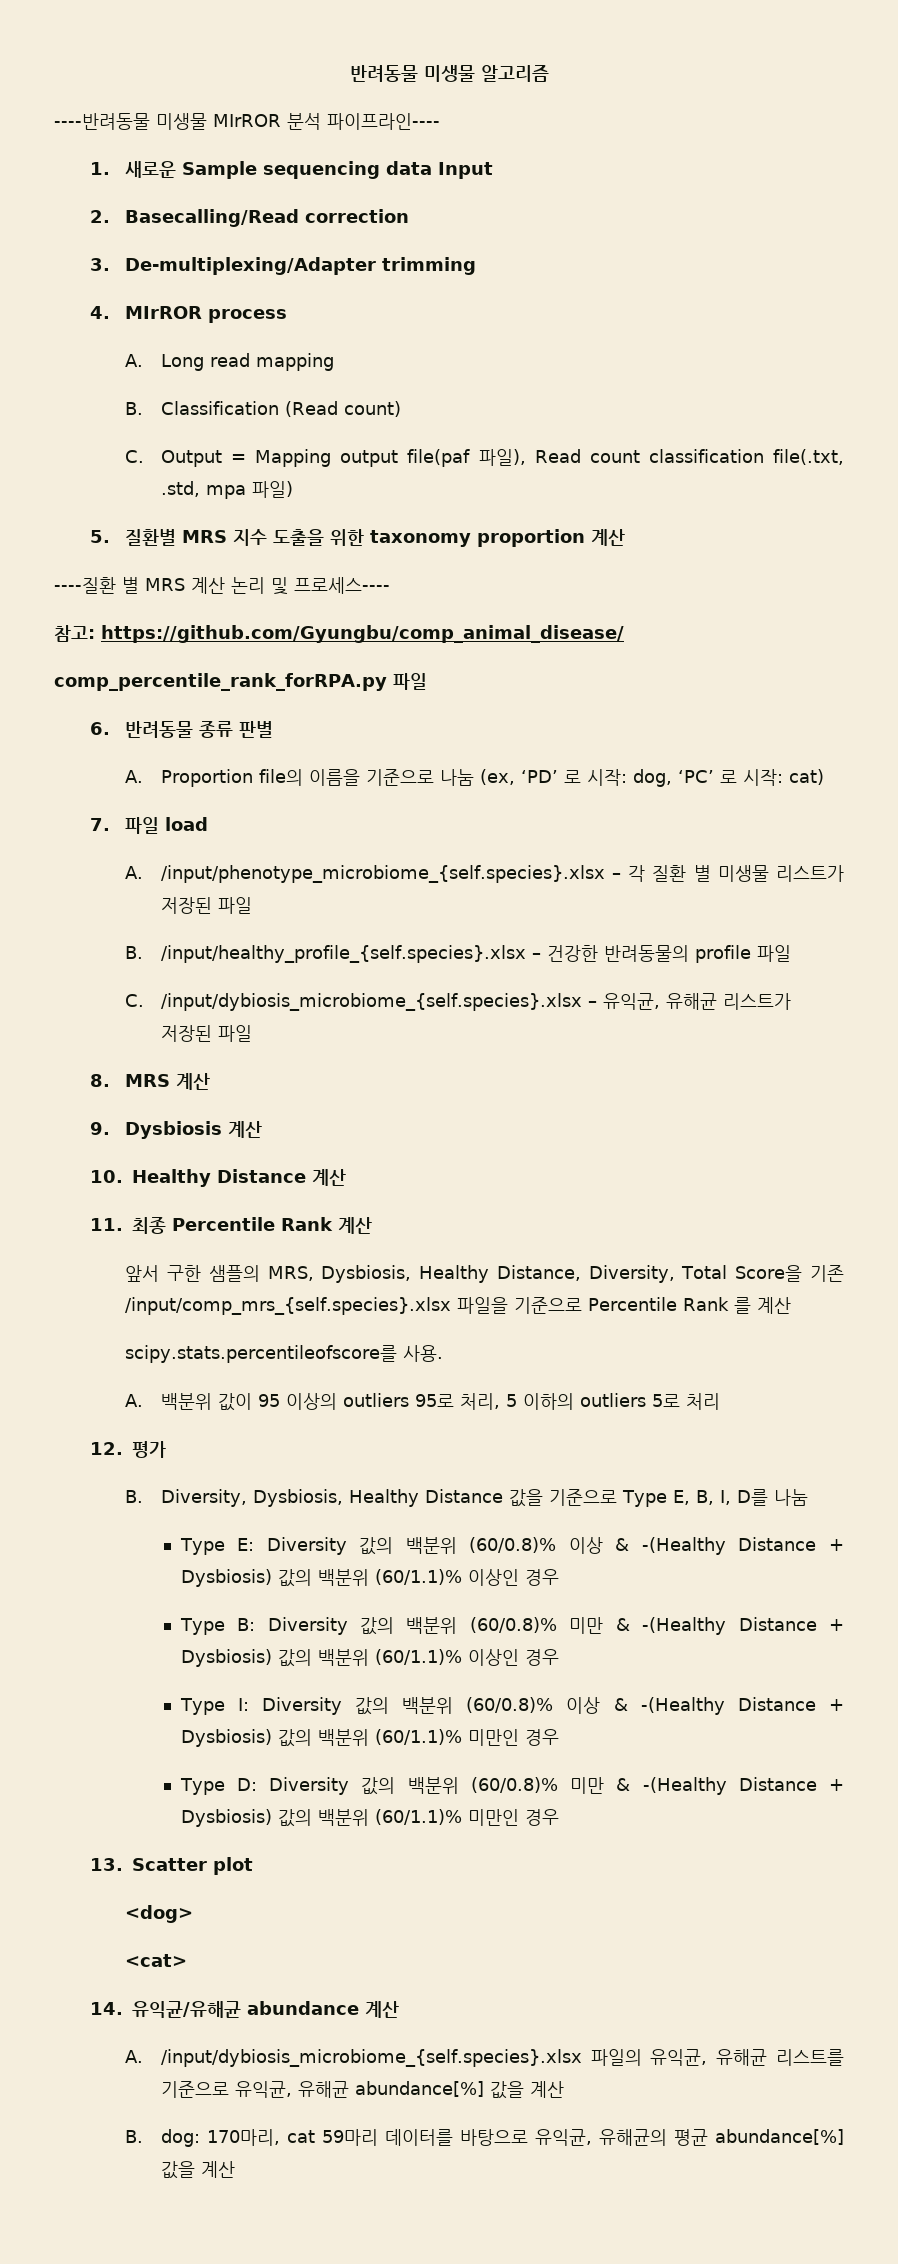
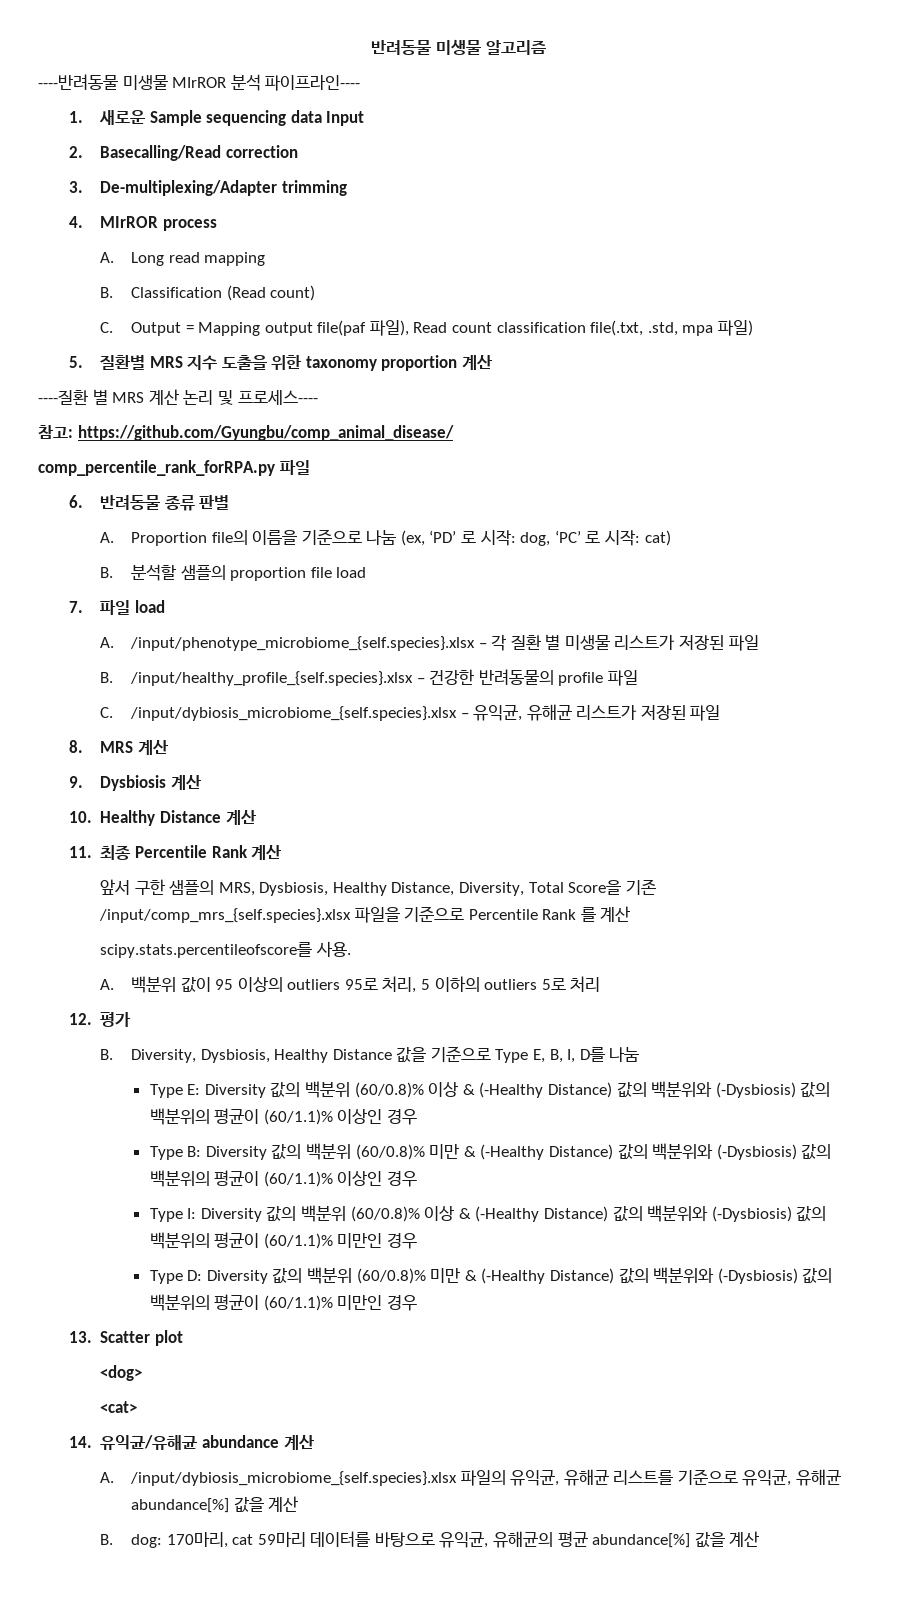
(824, 777) none -> [99,564,367,581] // B. 분석할 샘플의 proportion file load
[641,1537,845,1555] [180,1569,369,1587] -(Healthy Distance + Dysbiosis) 값의 백분위 -> [479,1081,831,1098] [149,1108,260,1125] (-Healthy Distance) 값의 백분위와 (-Dysbiosis) 값의 백분위의 평균이
[642,1617,845,1635] [180,1649,369,1667] -(Healthy Distance + Dysbiosis) 값의 백분위 -> [480,1143,832,1160] [149,1170,260,1187] (-Healthy Distance) 값의 백분위와 (-Dysbiosis) 값의 백분위의 평균이
[640,1697,845,1715] [180,1729,369,1747] -(Healthy Distance + Dysbiosis) 값의 백분위 -> [475,1205,827,1222] [149,1232,260,1249] (-Healthy Distance) 값의 백분위와 (-Dysbiosis) 값의 백분위의 평균이
[642,1777,844,1795] [180,1809,369,1827] -(Healthy Distance + Dysbiosis) 값의 백분위 -> [481,1267,833,1284] [149,1294,260,1311] (-Healthy Distance) 값의 백분위와 (-Dysbiosis) 값의 백분위의 평균이

